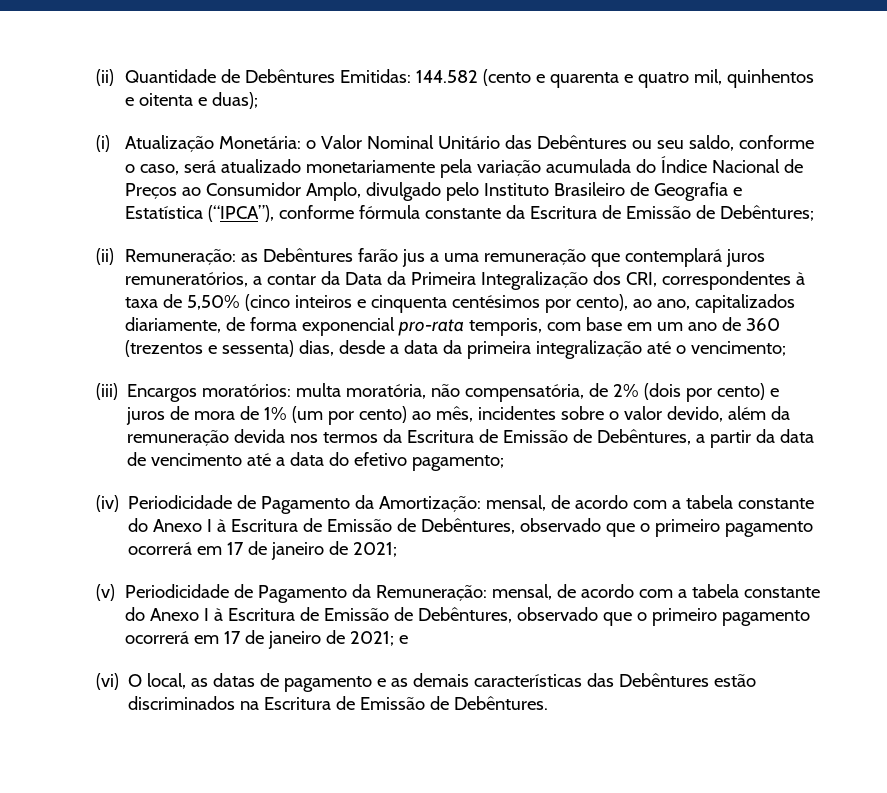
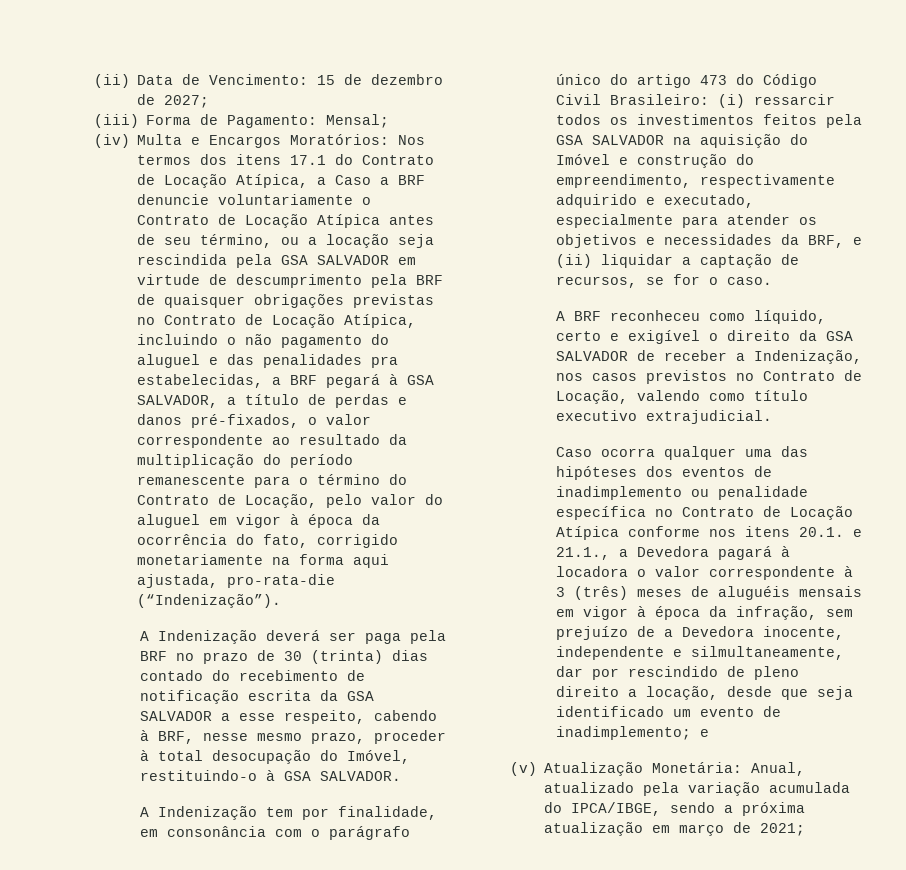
[95,69,814,88] [124,92,258,109] [95,135,814,152] [124,156,803,178] [124,182,742,201] [124,205,814,222] [95,248,765,267] [124,271,805,290] [124,294,795,313] [124,317,780,336] [124,340,786,359] [95,383,780,402] [126,406,791,425] [127,429,815,448] [127,452,505,471] [95,495,815,514] [128,518,814,537] [128,541,398,560] [95,584,820,603] [124,607,810,626] [124,630,408,649] [95,673,757,692] [128,696,549,710] (ii) Quantidade de Debêntures Emitidas: 144.582 (cento e quarenta e quatro mil, quinhentos e oitenta e duas); // (i) Atualização Monetária: o Valor Nominal Unitário das Debêntures ou seu saldo, conforme o caso, será atualizado monetariamente pela variação acumulada do Índice Nacional de Preços ao Consumidor Amplo, divulgado pelo Instituto Brasileiro de Geografia e Estatística (“IPCA”), conforme fórmula constante da Escritura de Emissão de Debêntures; // (ii) Remuneração: as Debêntures farão jus a uma remuneração que contemplará juros remuneratórios, a contar da Data da Primeira Integralização dos CRI, correspondentes à taxa de 5,50% (cinco inteiros e cinquenta centésimos por cento), ao ano, capitalizados diariamente, de forma exponencial pro-rata temporis, com base em um ano de 360 (trezentos e sessenta) dias, desde a data da primeira integralização até o vencimento; // (iii) Encargos moratórios: multa moratória, não compensatória, de 2% (dois por cento) e juros de mora de 1% (um por cento) ao mês, incidentes sobre o valor devido, além da remuneração devida nos termos da Escritura de Emissão de Debêntures, a partir da data de vencimento até a data do efetivo pagamento; // (iv) Periodicidade de Pagamento da Amortização: mensal, de acordo com a tabela constante do Anexo I à Escritura de Emissão de Debêntures, observado que o primeiro pagamento ocorrerá em 17 de janeiro de 2021; // (v) Periodicidade de Pagamento da Remuneração: mensal, de acordo com a tabela constante do Anexo I à Escritura de Emissão de Debêntures, observado que o primeiro pagamento ocorrerá em 17 de janeiro de 2021; e // (vi) O local, as datas de pagamento e as demais características das Debêntures estão discriminados na Escritura de Emissão de Debêntures. -> [93,74,444,88] [137,94,210,108] [93,114,390,128] [93,134,426,148] [137,154,435,165] [137,174,426,188] [137,194,372,205] [137,214,435,228] [137,234,435,248] [137,254,417,268] [137,274,444,288] [137,294,435,308] [137,314,417,328] [137,334,390,348] [137,354,399,368] [137,374,435,388] [137,394,408,408] [137,414,372,428] [137,434,408,448] [137,454,354,468] [137,474,408,488] [137,494,444,508] [137,514,381,528] [137,534,399,548] [137,554,390,568] [137,574,336,588] [137,594,282,608] [139,630,446,644] [139,650,428,664] [139,670,365,681] [139,690,374,704] [139,710,437,724] [139,730,446,744] [139,750,410,764] [139,770,401,781] [139,806,437,820] [139,826,410,840] [555,74,817,88] [555,94,835,108] [555,114,862,128] [555,134,808,148] [555,154,754,168] [555,174,835,188] [555,194,754,208] [555,214,817,228] [555,234,862,248] [555,254,799,268] [555,274,772,288] [555,310,826,324] [555,330,853,344] [555,350,862,364] [555,370,862,384] [555,390,808,404] [555,410,772,424] [555,446,808,460] [555,466,772,480] [555,486,808,500] [555,506,853,520] [555,526,862,540] [555,546,790,560] [555,566,853,580] [555,586,862,600] [555,606,853,620] [555,626,844,640] [555,646,844,660] [555,666,799,680] [555,686,853,700] [555,706,781,717] [555,726,709,740] [509,762,806,776] [544,782,851,796] [544,802,806,816] [544,822,806,836] (ii) Data de Vencimento: 15 de dezembro de 2027; // (iii) Forma de Pagamento: Mensal; // (iv) Multa e Encargos Moratórios: Nos termos dos itens 17.1 do Contrato de Locação Atípica, a Caso a BRF denuncie voluntariamente o Contrato de Locação Atípica antes de seu término, ou a locação seja rescindida pela GSA SALVADOR em virtude de descumprimento pela BRF de quaisquer obrigações previstas no Contrato de Locação Atípica, incluindo o não pagamento do aluguel e das penalidades pra estabelecidas, a BRF pegará à GSA SALVADOR, a título de perdas e danos pré-fixados, o valor correspondente ao resultado da multiplicação do período remanescente para o término do Contrato de Locação, pelo valor do aluguel em vigor à época da ocorrência do fato, corrigido monetariamente na forma aqui ajustada, pro-rata-die (“Indenização”). // A Indenização deverá ser paga pela BRF no prazo de 30 (trinta) dias contado do recebimento de notificação escrita da GSA SALVADOR a esse respeito, cabendo à BRF, nesse mesmo prazo, proceder à total desocupação do Imóvel, restituindo-o à GSA SALVADOR. // A Indenização tem por finalidade, em consonância com o parágrafo único do artigo 473 do Código Civil Brasileiro: (i) ressarcir todos os investimentos feitos pela GSA SALVADOR na aquisição do Imóvel e construção do empreendimento, respectivamente adquirido e executado, especialmente para atender os objetivos e necessidades da BRF, e (ii) liquidar a captação de recursos, se for o caso. // A BRF reconheceu como líquido, certo e exigível o direito da GSA SALVADOR de receber a Indenização, nos casos previstos no Contrato de Locação, valendo como título executivo extrajudicial. // Caso ocorra qualquer uma das hipóteses dos eventos de inadimplemento ou penalidade específica no Contrato de Locação Atípica conforme nos itens 20.1. e 21.1., a Devedora pagará à locadora o valor correspondente à 3 (três) meses de aluguéis mensais em vigor à época da infração, sem prejuízo de a Devedora inocente, independente e silmultaneamente, dar por rescindido de pleno direito a locação, desde que seja identificado um evento de inadimplemento; e // (v) Atualização Monetária: Anual, atualizado pela variação acumulada do IPCA/IBGE, sendo a próxima atualização em março de 2021;

